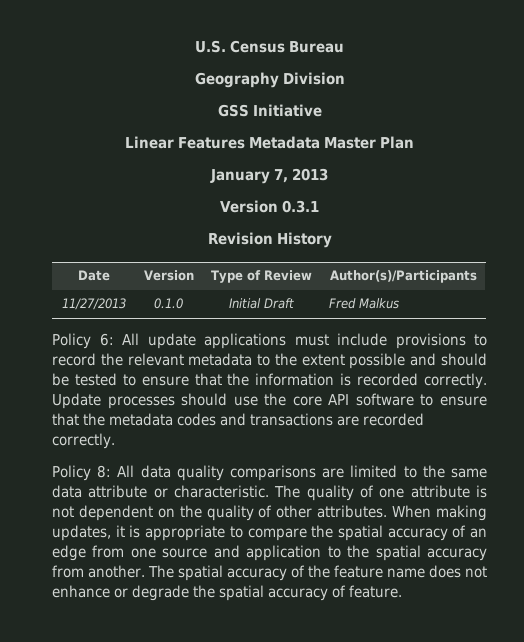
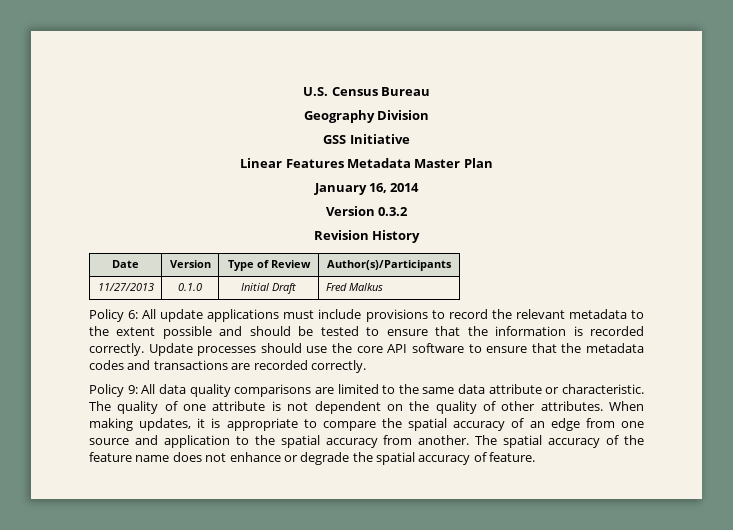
[274,168,328,183] [220,200,319,213] 7, 2013 // Version 0.3.1 -> [369,183,420,193] [325,206,409,216] 16, 2014 // Version 0.3.2
[97,465,112,478] 8: -> [127,385,138,394] 9:

